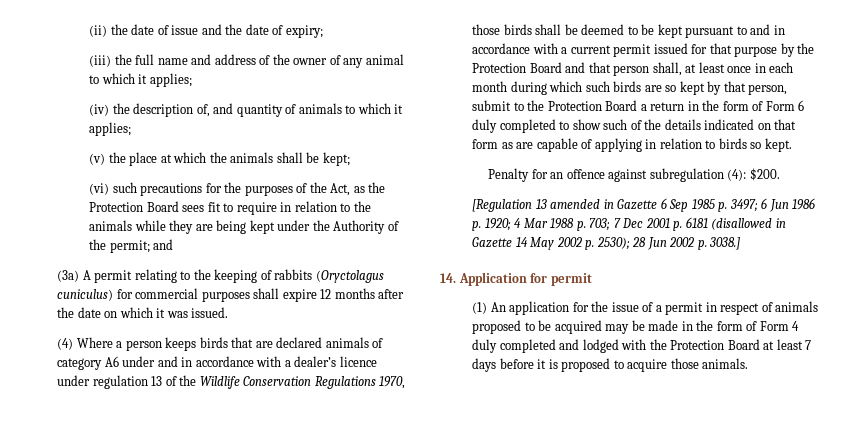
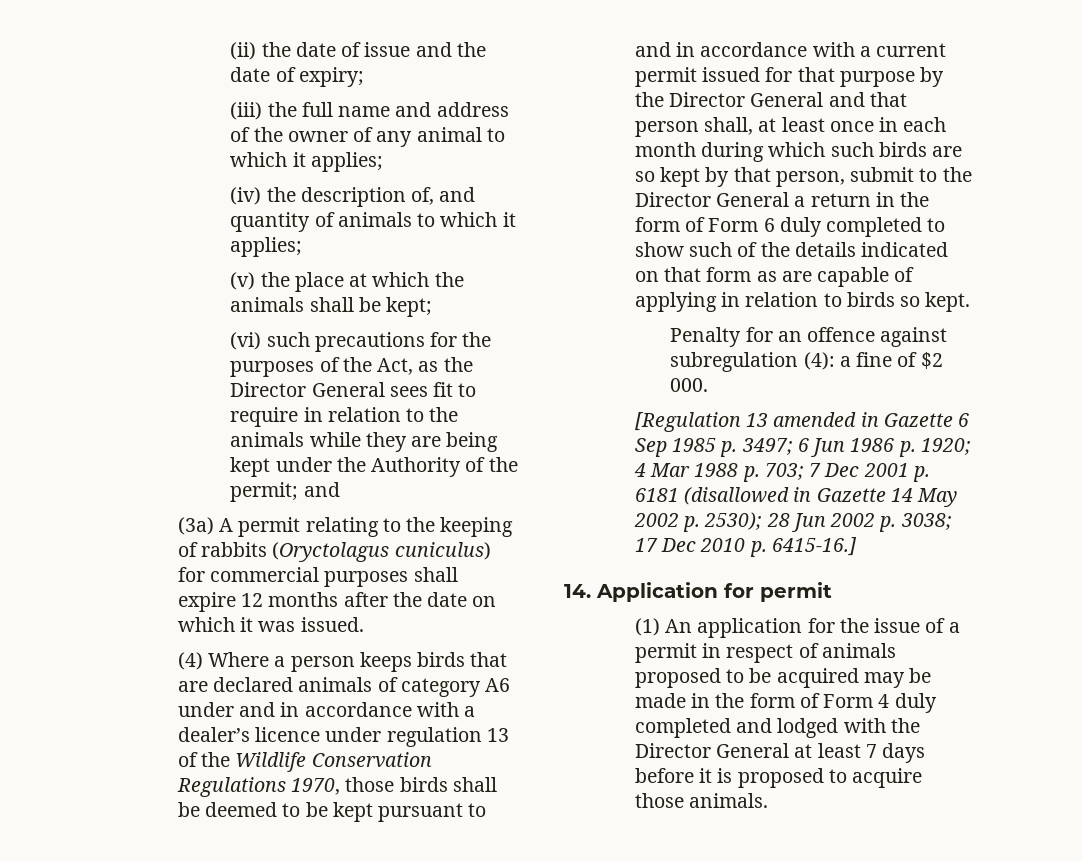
[89,201,179,212] Protection Board -> [230,382,385,397] Director General
[472,62,562,73] Protection Board -> [669,92,824,107] Director General
[547,100,638,111] Protection Board -> [634,192,790,207] Director General
[749,168,780,181] $200. -> [839,352,943,369] [670,378,709,392] a fine of $2 000.
[709,237,741,250] 3038.] -> [900,513,952,530] [634,537,857,557] 3038; 17 Dec 2010 p. 6415-16.]
[670,339,760,350] Protection Board -> [634,743,790,758] Director General

